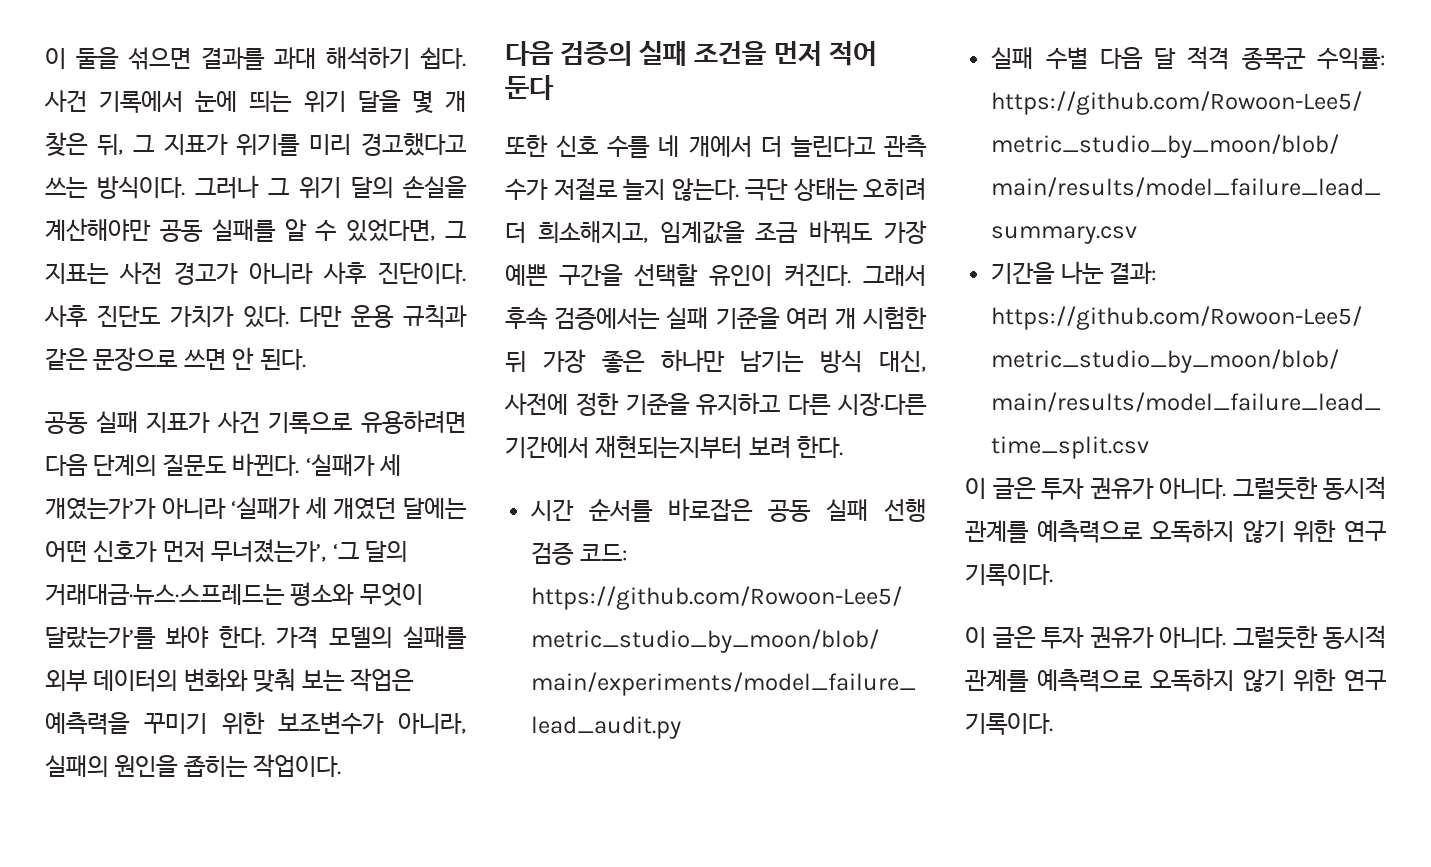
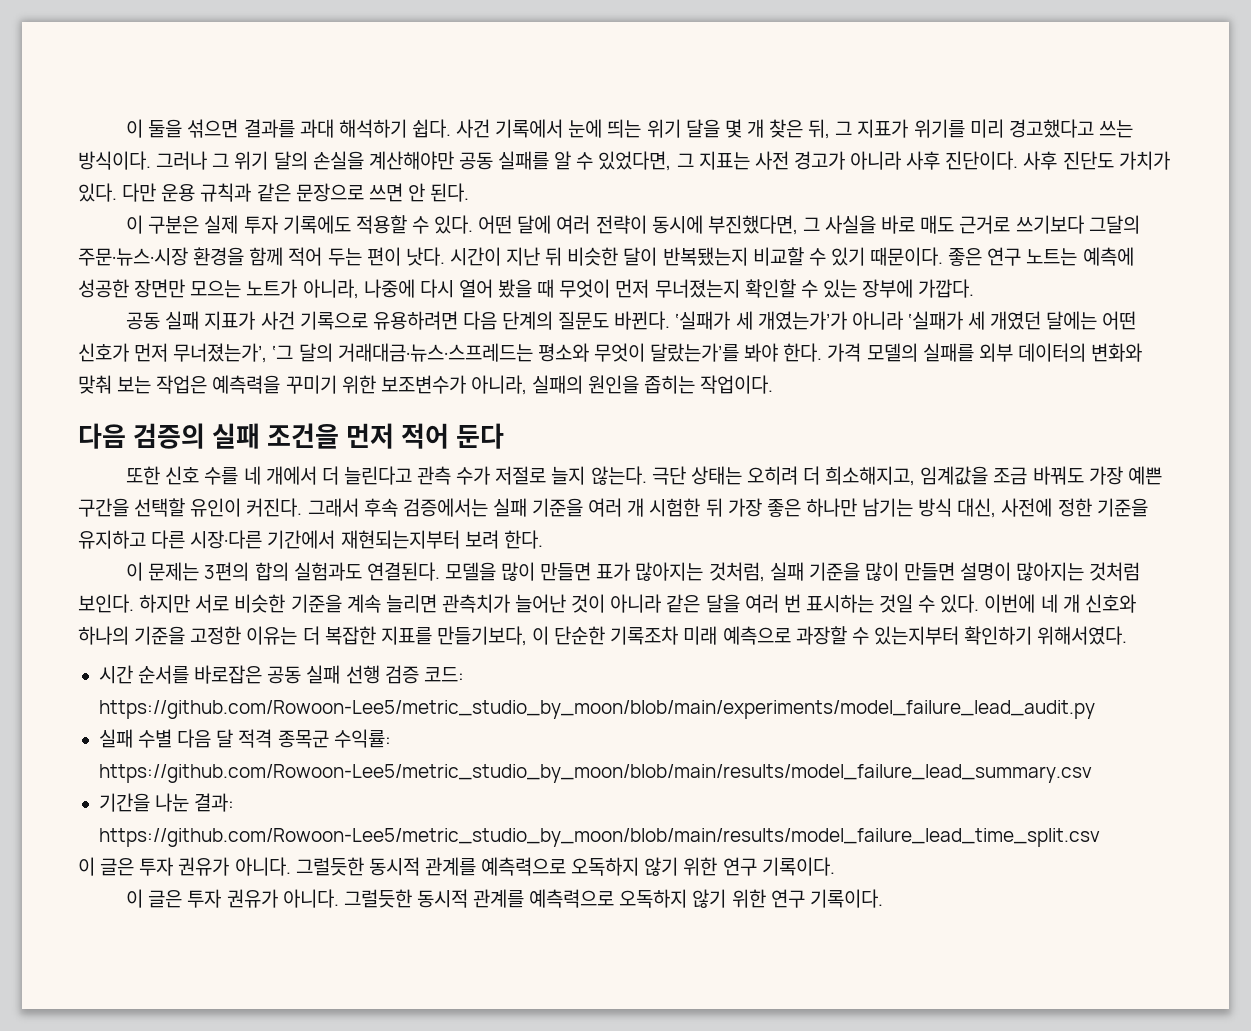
(306, 359) none -> [126,215,1140,235] [78,247,1134,266] [78,279,975,299] // 이 구분은 실제 투자 기록에도 적용할 수 있다. 어떤 달에 여러 전략이 동시에 부진했다면, 그 사실을 바로 매도 근거로 쓰기보다 그달의 주문·뉴스·시장 환경을 함께 적어 두는 편이 낫다. 시간이 지난 뒤 비슷한 달이 반복됐는지 비교할 수 있기 때문이다. 좋은 연구 노트는 예측에 성공한 장면만 모으는 노트가 아니라, 나중에 다시 열어 봤을 때 무엇이 먼저 무너졌는지 확인할 수 있는 장부에 가깝다.
(844, 447) none -> [126,562,1141,582] [78,594,1136,613] [78,626,1128,646] // 이 문제는 3편의 합의 실험과도 연결된다. 모델을 많이 만들면 표가 많아지는 것처럼, 실패 기준을 많이 만들면 설명이 많아지는 것처럼 보인다. 하지만 서로 비슷한 기준을 계속 늘리면 관측치가 늘어난 것이 아니라 같은 달을 여러 번 표시하는 것일 수 있다. 이번에 네 개 신호와 하나의 기준을 고정한 이유는 더 복잡한 지표를 만들기보다, 이 단순한 기록조차 미래 예측으로 과장할 수 있는지부터 확인하기 위해서였다.

